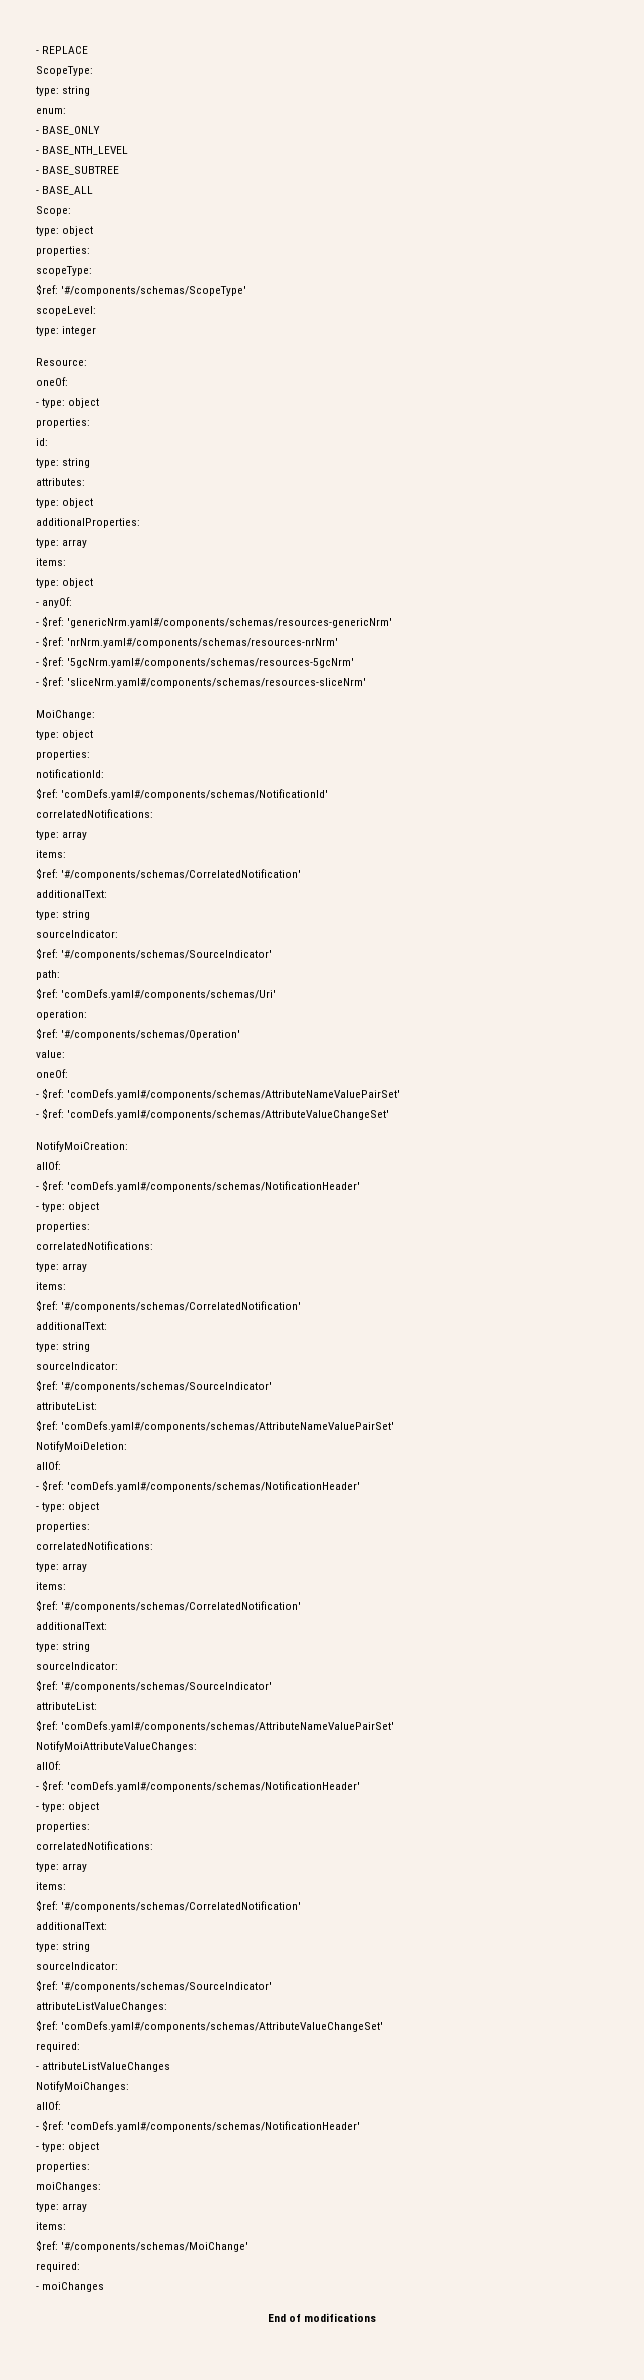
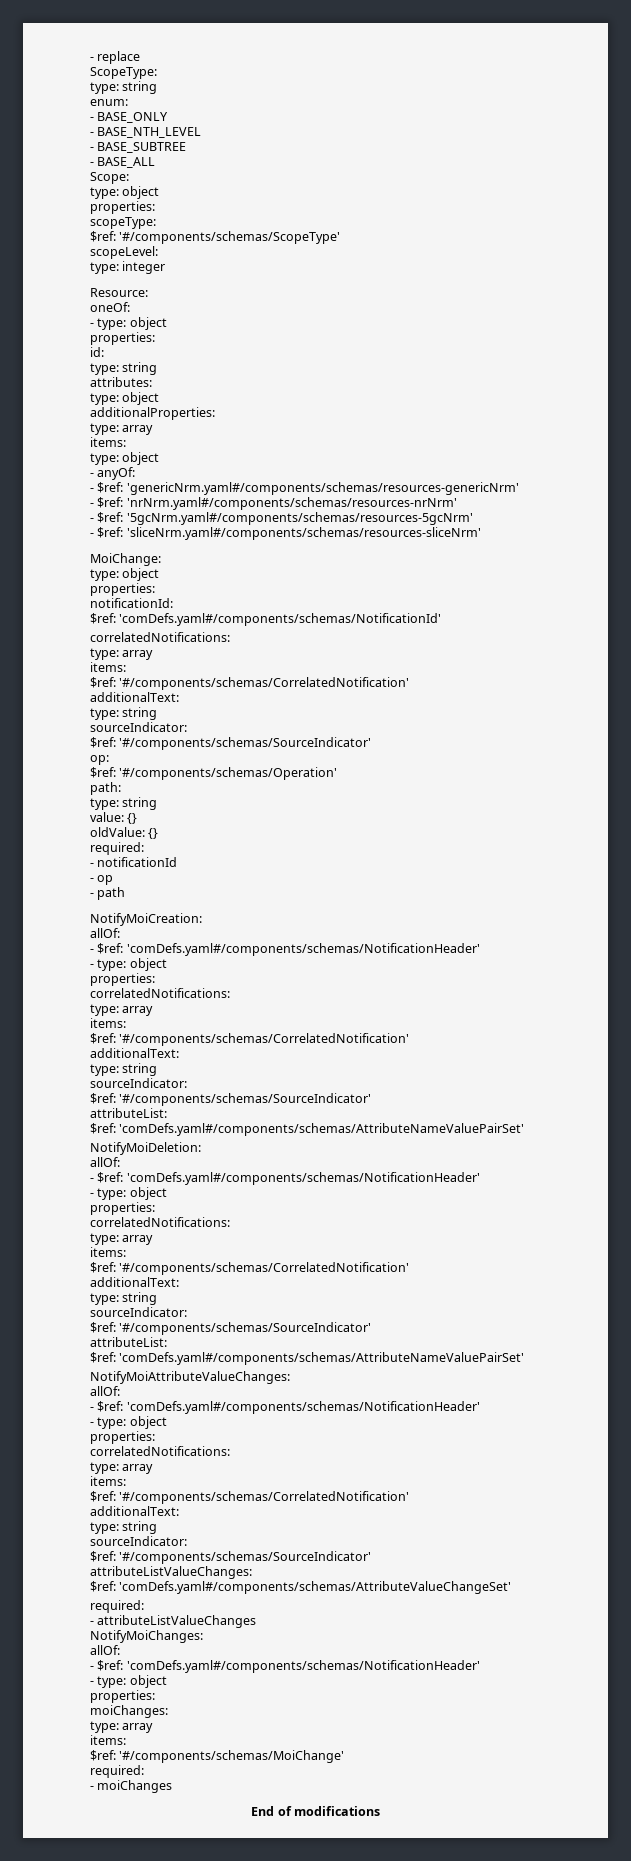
[36,46,89,54] - REPLACE -> [90,51,141,64] - replace
[36,970,60,980] [36,988,277,1000] [36,1010,87,1020] [36,1028,241,1040] [36,1050,65,1058] [36,1069,68,1078] [36,1088,401,1100] [36,1108,390,1120] path: // $ref: 'comDefs.yaml#/components/schemas/Uri' // operation: // $ref: '#/components/schemas/Operation' // value: // oneOf: // - $ref: 'comDefs.yaml#/components/schemas/AttributeNameValuePairSet' // - $ref: 'comDefs.yaml#/components/schemas/AttributeValueChangeSet' -> [90,755,109,765] [90,767,338,780] [90,782,121,795] [90,797,158,810] [90,812,138,824] [90,827,159,839] [90,842,144,855] [90,857,178,867] [90,875,114,885] [90,887,126,900] op: // $ref: '#/components/schemas/Operation' // path: // type: string // value: {} // oldValue: {} // required: // - notificationId // - op // - path

